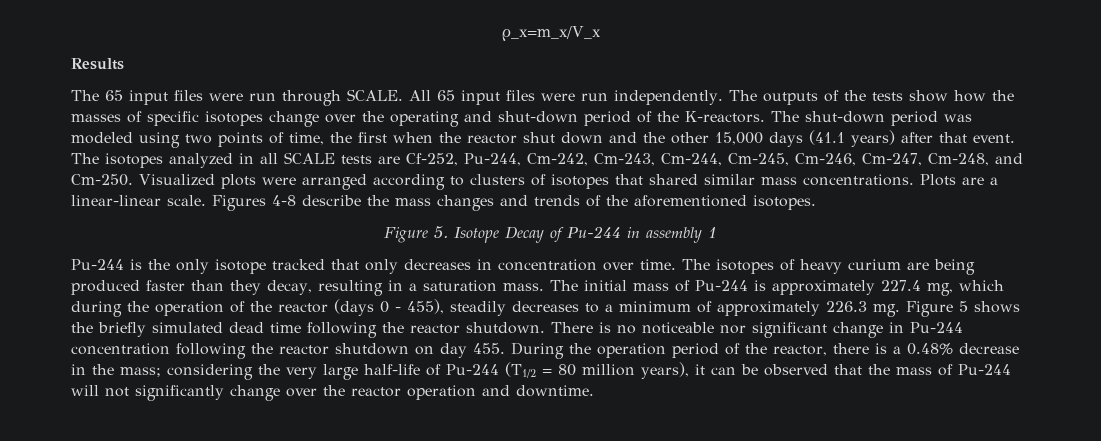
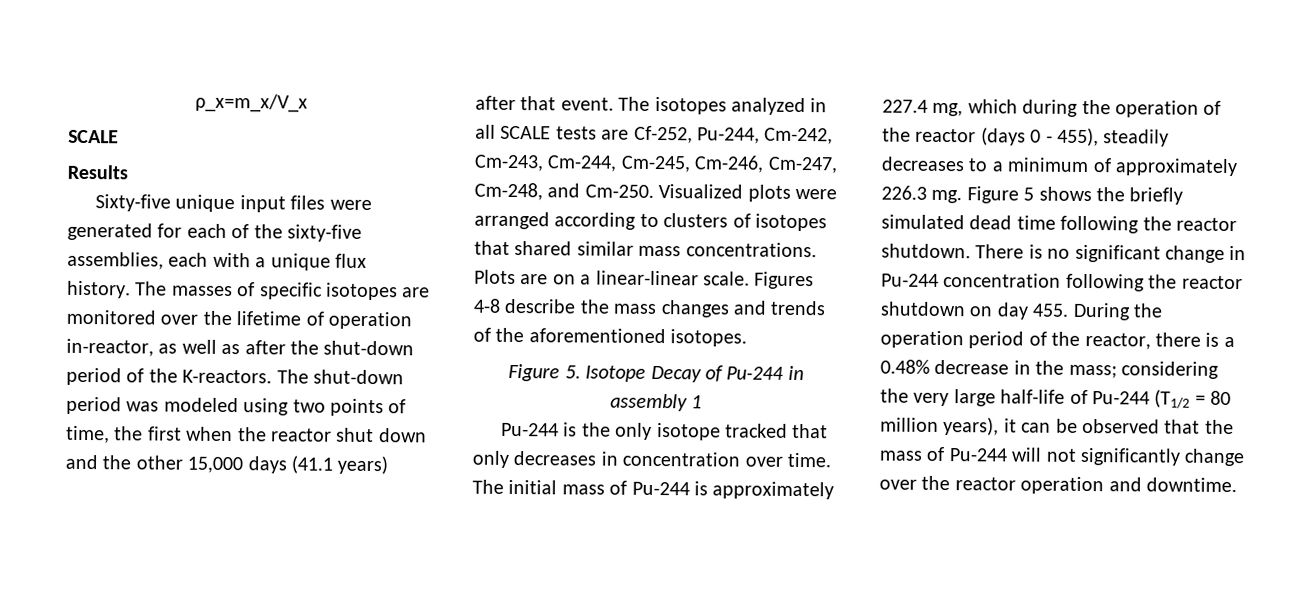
(601, 33) none -> [68,129,119,144] // SCALE
[71,89,1014,106] [71,111,492,127] The 65 input files were run through SCALE. All 65 input files were run independently. The outputs of the tests show how the masses of specific isotopes change over the operating and -> [94,194,372,213] [67,222,362,242] [67,251,367,271] [67,280,431,301] [66,309,412,330] [66,338,319,357] Sixty-five unique input files were generated for each of the sixty-five assemblies, each with a unique flux history. The masses of specific isotopes are monitored over the lifetime of operation in-reactor, as well as after the
(984, 181) none -> [552,274,576,285] on
[716,259,975,275] [71,280,578,296] isotopes of heavy curium are being produced faster than they decay, resulting in a saturation mass. The -> (504, 486) none
[642,322,746,334] noticeable nor -> (1071, 253) none

